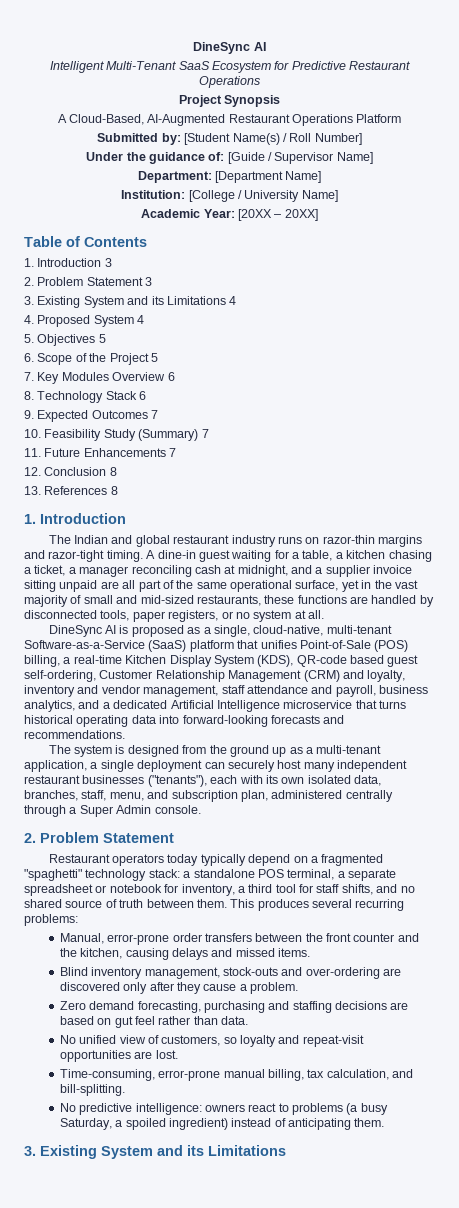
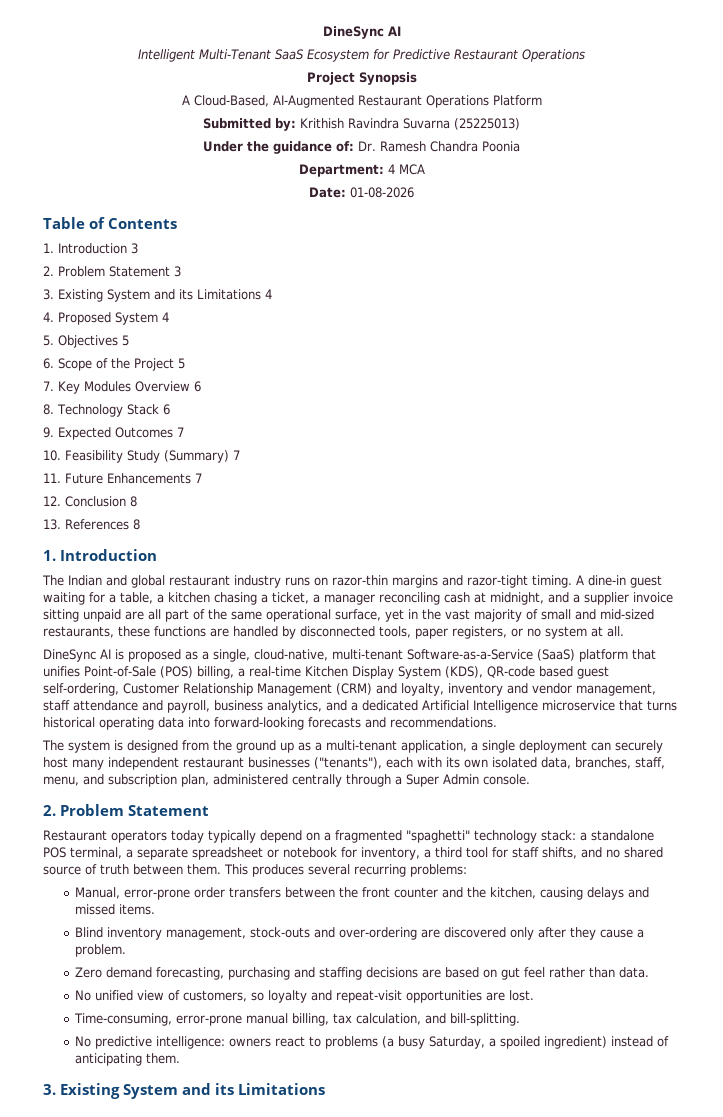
[184,133,362,145] [Student Name(s) / Roll Number] -> [300,118,520,130] Krithish Ravindra Suvarna (25225013)
[227,152,373,164] [137,171,322,183] [121,190,338,202] [141,209,318,221] [Guide / Supervisor Name] // Department: [Department Name] // Institution: [College / University Name] // Academic Year: [20XX – 20XX] -> [358,141,520,152] [298,164,425,177] [309,187,414,198] Dr. Ramesh Chandra Poonia // Department: 4 MCA // Date: 01-08-2026

